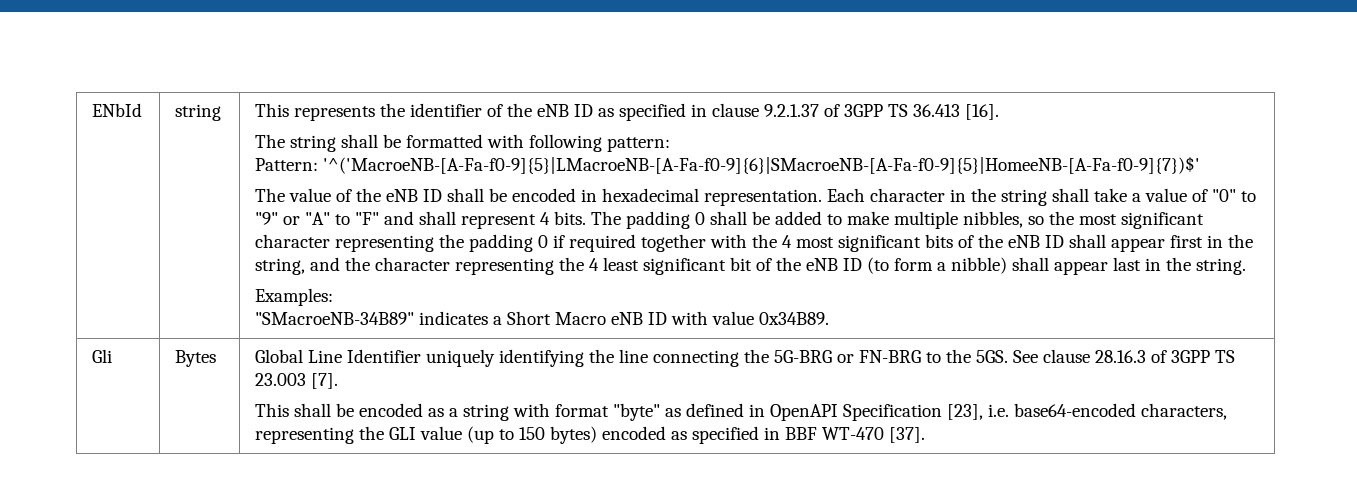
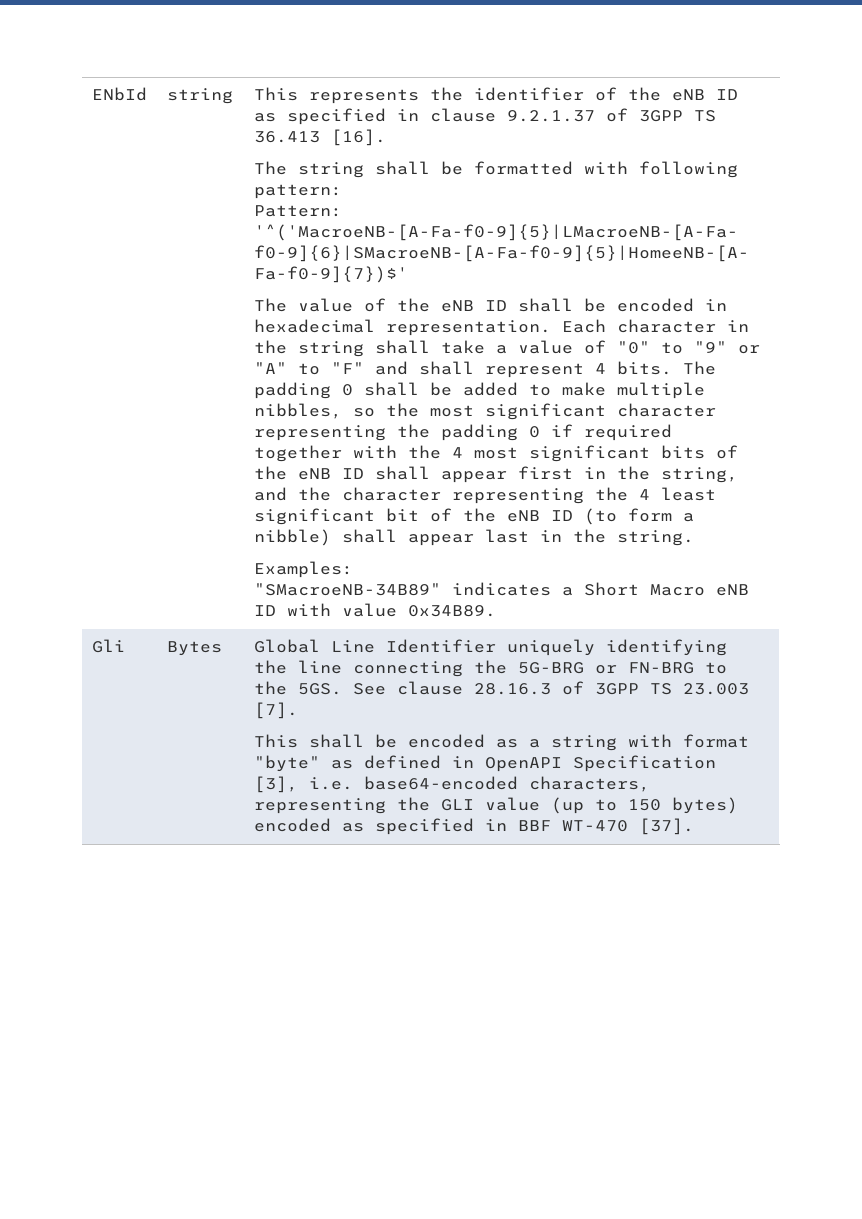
[947,404,984,420] [23], -> [253,776,298,793] [3],

